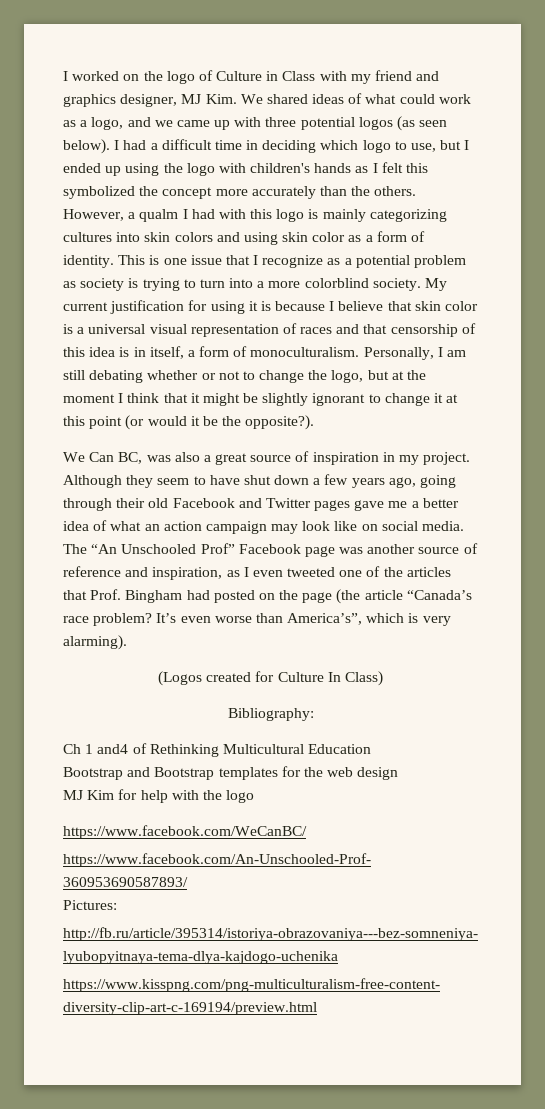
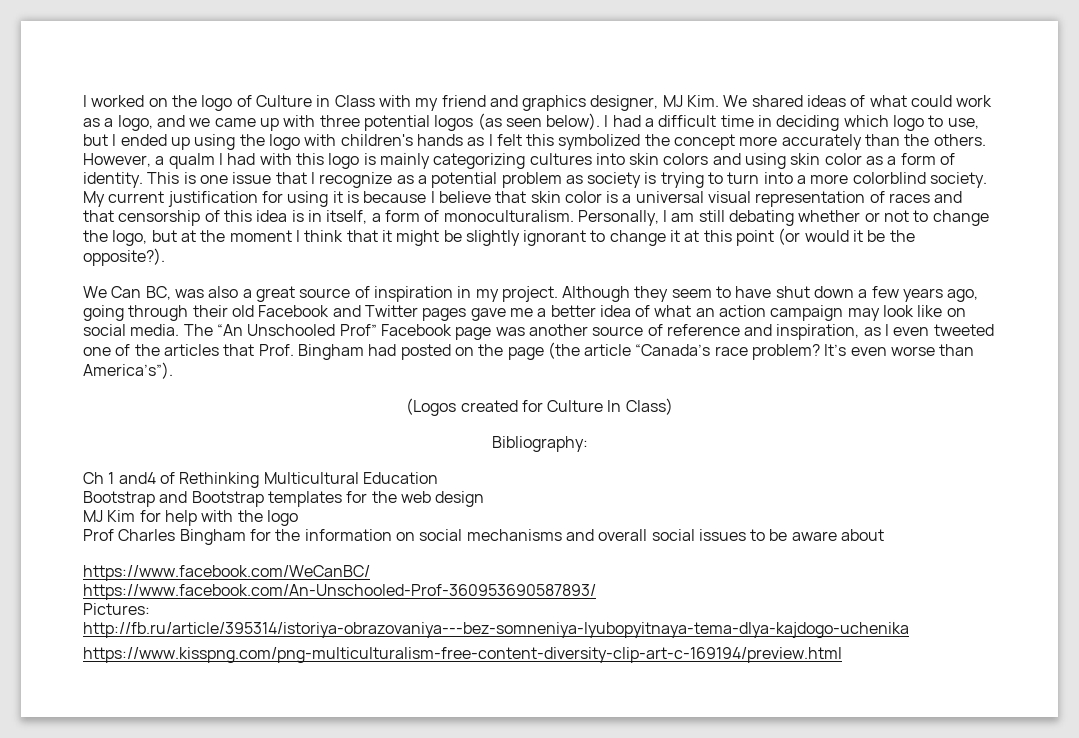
[287,613,451,626] [63,635,127,650] America’s”, which is very alarming). -> [83,362,173,379] America’s”).
(255, 796) none -> [83,529,885,545] // Prof Charles Bingham for the information on social mechanisms and overall social issues to be aware about

